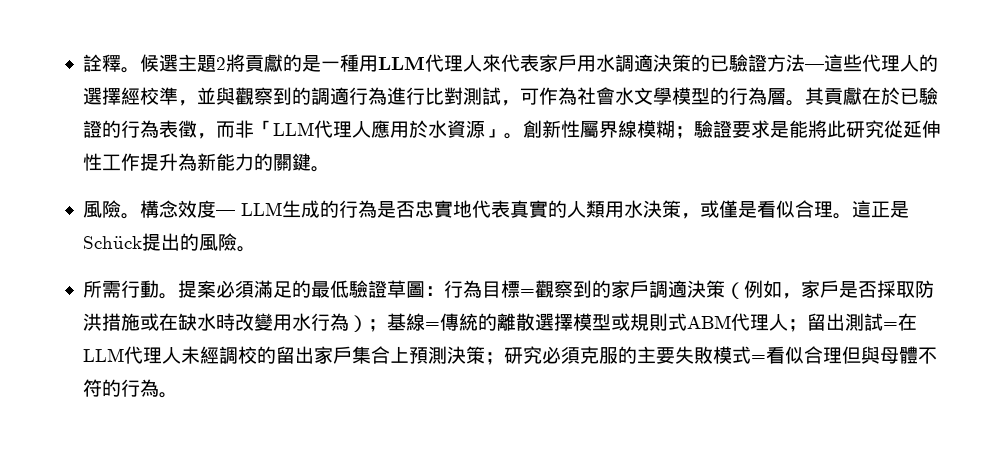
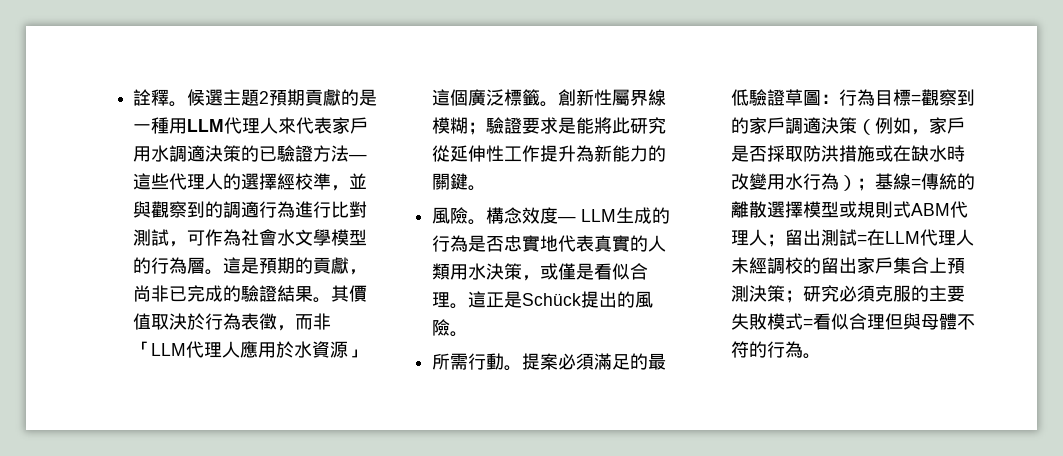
[225,54,245,72] 將 -> [269,89,306,106] 預期
[804,87,938,105] [82,120,121,138] 其貢獻在於已驗證的 -> [223,257,368,275] [133,285,368,303] [133,313,206,330] 這是預期的貢獻，尚非已完成的驗證結果。其價值取決於
(504, 133) none -> [432,89,541,106] 這個廣泛標籤

